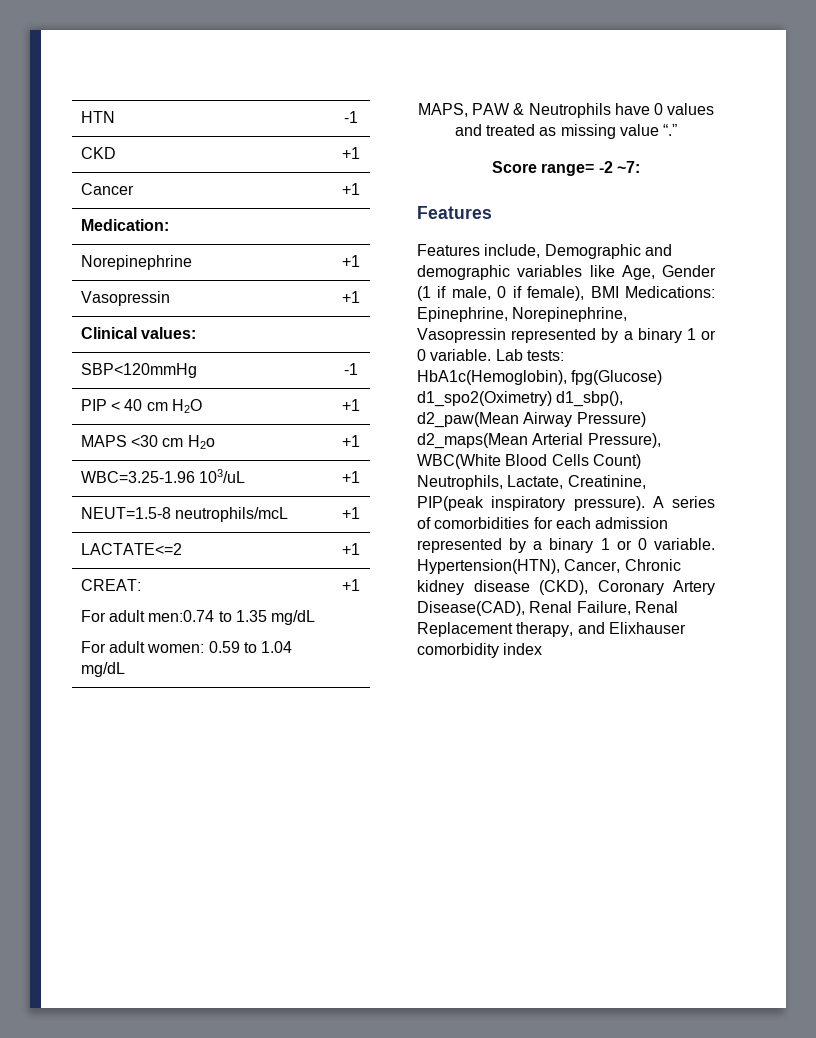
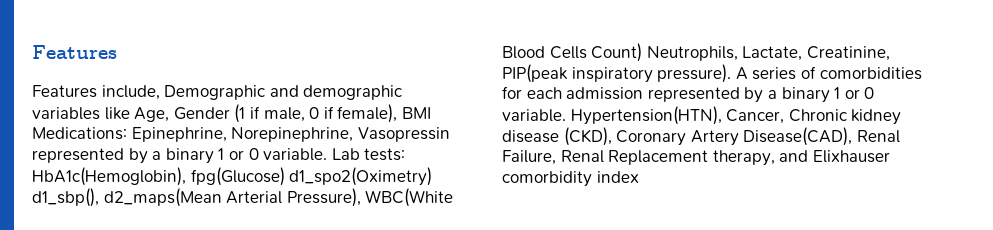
[80,111,115,123] [344,111,358,123] [80,147,116,159] [342,147,360,159] [80,183,134,195] [342,183,360,195] [80,219,169,231] [80,255,192,270] [342,255,360,267] [80,291,170,306] [342,291,360,303] [80,327,197,339] [80,363,197,378] [344,363,358,375] [80,399,202,413] [342,399,360,411] [80,435,215,449] [342,435,360,447] [80,469,246,483] [342,471,360,483] [80,507,289,522] [342,507,360,519] [80,543,182,555] [342,543,360,555] [80,579,141,591] [80,610,316,625] [80,641,293,653] [80,662,125,677] [342,579,360,591] [417,103,715,118] [454,124,678,139] [492,161,640,176] HTN | -1 // CKD | +1 // Cancer | +1 // Medication: // Norepinephrine | +1 // Vasopressin | +1 // Clinical values: // SBP<120mmHg | -1 // PIP < 40 cm H2O | +1 // MAPS <30 cm H2o | +1 // WBC=3.25-1.96 103/uL | +1 // NEUT=1.5-8 neutrophils/mcL | +1 // LACTATE<=2 | +1 // CREAT: // For adult men:0.74 to 1.35 mg/dL // For adult women: 0.59 to 1.04 mg/dL | +1 // MAPS, PAW & Neutrophils have 0 values and treated as missing value “.” // Score range= -2 ~7: // -> (32, 52) none
[417,412,646,428] d2_paw(Mean Airway Pressure) -> (99, 197) none

